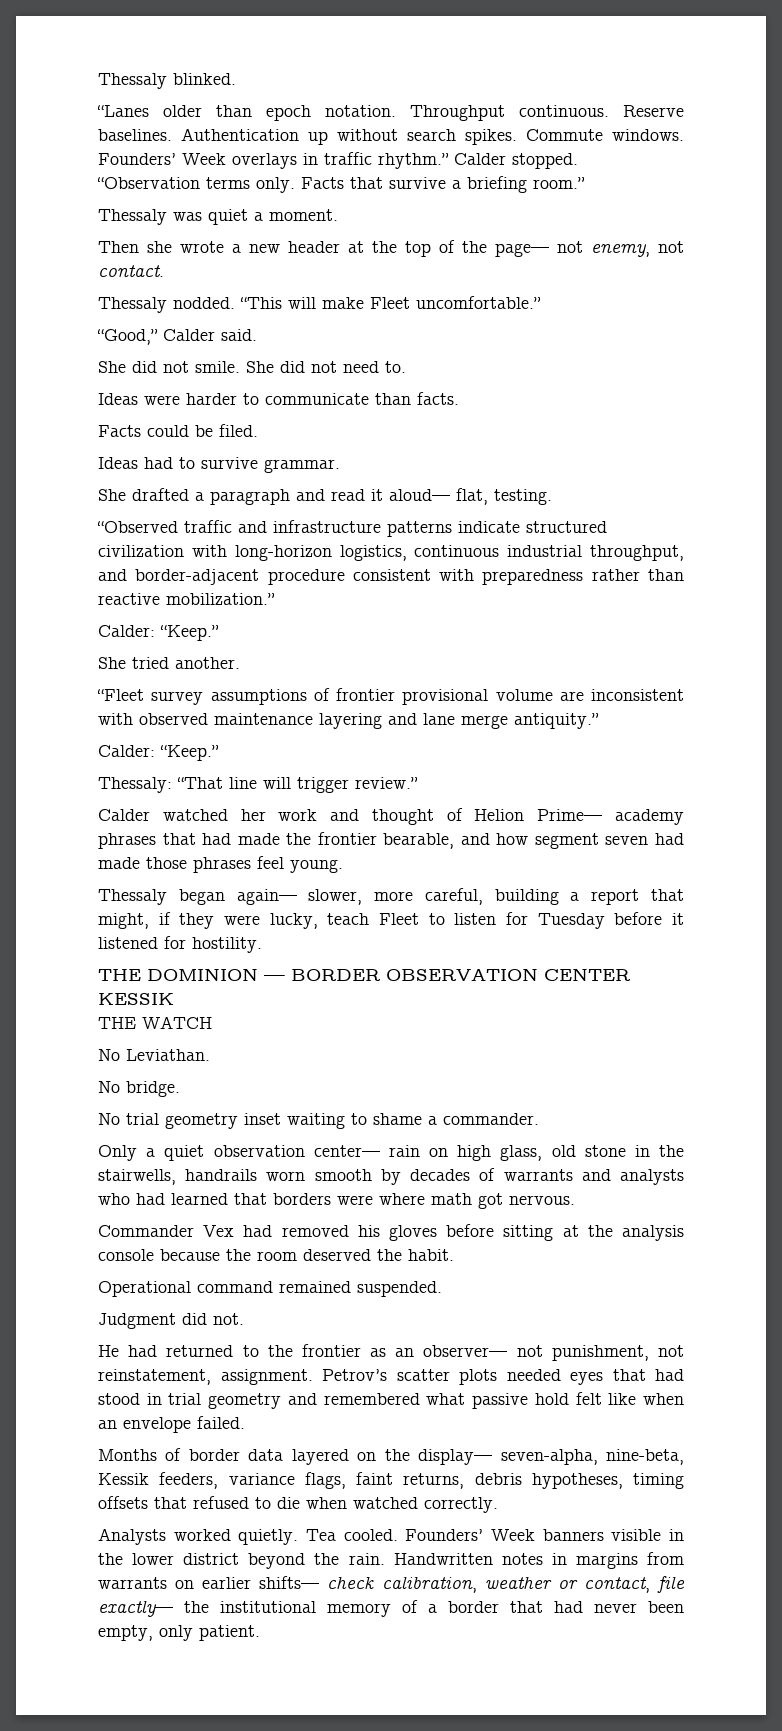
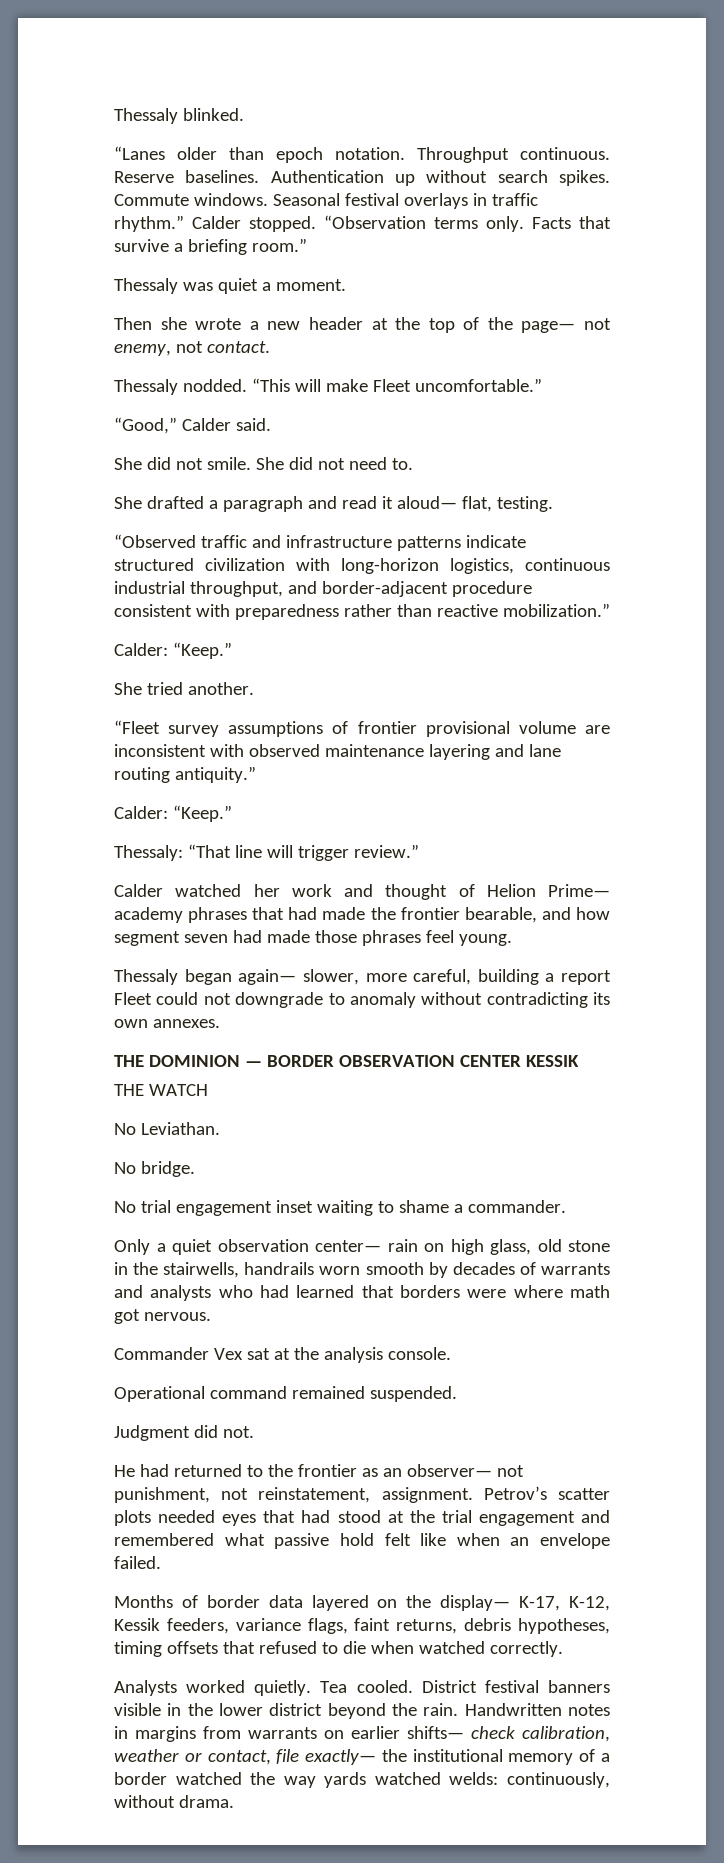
[98,153,226,165] Founders’ Week -> [272,193,399,206] Seasonal festival
[98,392,459,405] [98,424,258,437] [98,457,340,473] // Ideas were harder to communicate than facts. // Facts could be filed. // Ideas had to survive grammar. -> (413, 464) none
[461,715,508,729] merge -> [114,767,170,783] routing
[651,889,684,901] [98,912,684,929] [98,936,262,953] that might, if they were lucky, teach Fleet to listen for Tuesday before it listened for hostility. -> [114,992,610,1008] [114,1019,220,1028] Fleet could not downgrade to anomaly without contradicting its own annexes.
[165,1113,238,1129] geometry -> [175,1201,272,1216] engagement
[243,1224,684,1241] [98,1249,454,1261] had removed his gloves before sitting at the analysis console because the room deserved the habit. -> [246,1347,451,1363] sat at the analysis console.
[146,1393,282,1409] in trial geometry -> [387,1510,575,1526] at the trial engagement
[500,1449,684,1465] seven-alpha, nine-beta, -> [519,1596,611,1611] K-17, K-12,
[405,1529,535,1541] Founders’ Week -> [421,1680,539,1693] District festival
[510,1601,684,1613] [98,1625,260,1641] that had never been empty, only patient. -> [175,1772,610,1788] [114,1795,234,1808] watched the way yards watched welds: continuously, without drama.

